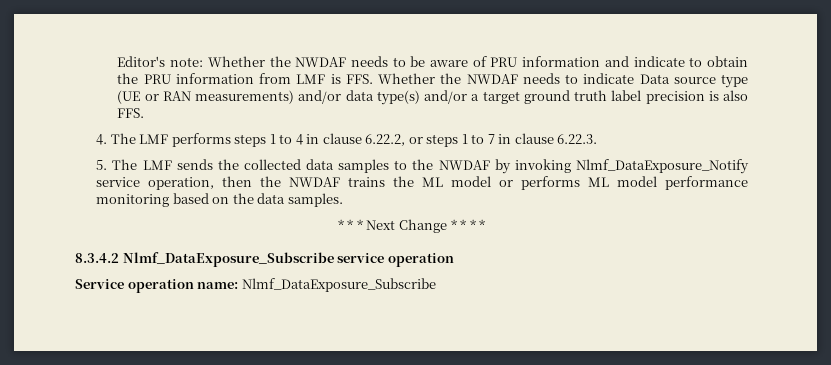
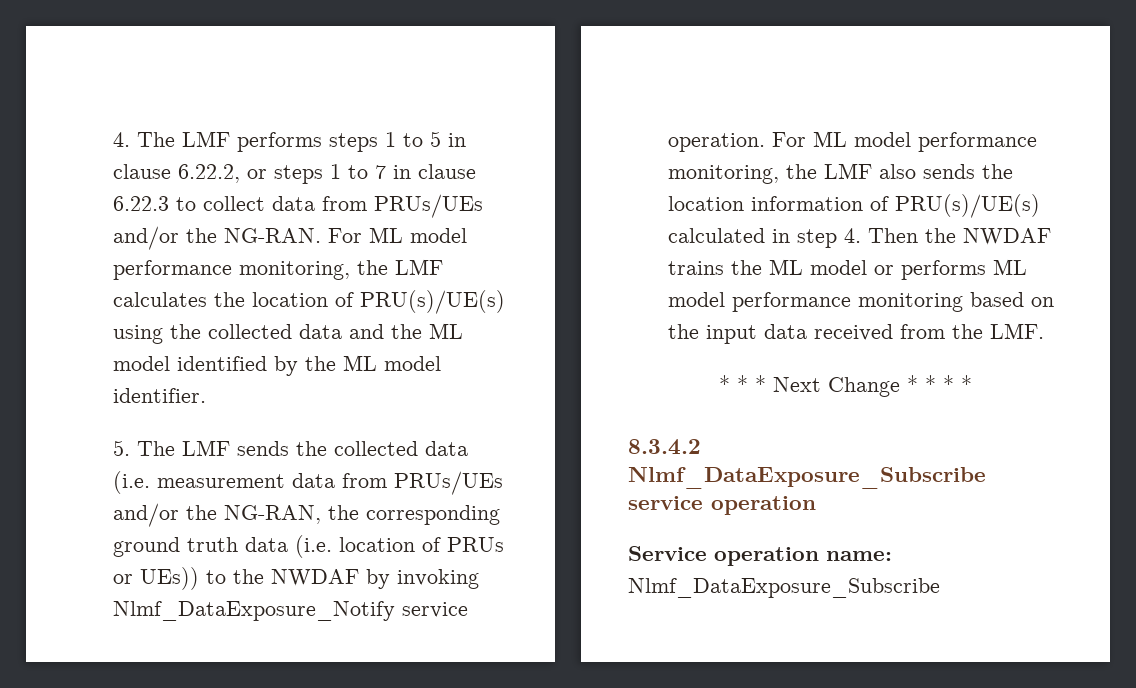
[117,56,749,67] [117,73,748,88] [117,90,748,105] [117,108,145,118] Editor's note: Whether the NWDAF needs to be aware of PRU information and indicate to obtain the PRU information from LMF is FFS. Whether the NWDAF needs to indicate Data source type (UE or RAN measurements) and/or data type(s) and/or a target ground truth label precision is also FFS. // -> (112, 139) none
[295,134,303,145] 4 -> [429,131,441,147] 5
[557,134,598,144] 6.22.3. -> [112,194,483,218] [112,226,467,250] [112,259,443,280] [112,290,505,314] [112,323,463,344] [112,355,441,376] [112,388,206,403] 6.22.3 to collect data from PRUs/UEs and/or the NG-RAN. For ML model performance monitoring, the LMF calculates the location of PRU(s)/UE(s) using the collected data and the ML model identified by the ML model identifier.
[338,159,390,173] samples -> [112,471,503,495] [112,503,500,527] [112,535,504,558] [112,567,199,590] (i.e. measurement data from PRUs/UEs and/or the NG-RAN, the corresponding ground truth data (i.e. location of PRUs or UEs))
[148,176,253,190] operation, then -> [667,131,1037,152] [667,163,1013,184] [667,194,1040,218] [667,228,918,248] operation. For ML model performance monitoring, the LMF also sends the location information of PRU(s)/UE(s) calculated in step 4. Then
[257,193,343,207] data samples. -> [705,323,1044,344] input data received from the LMF.

